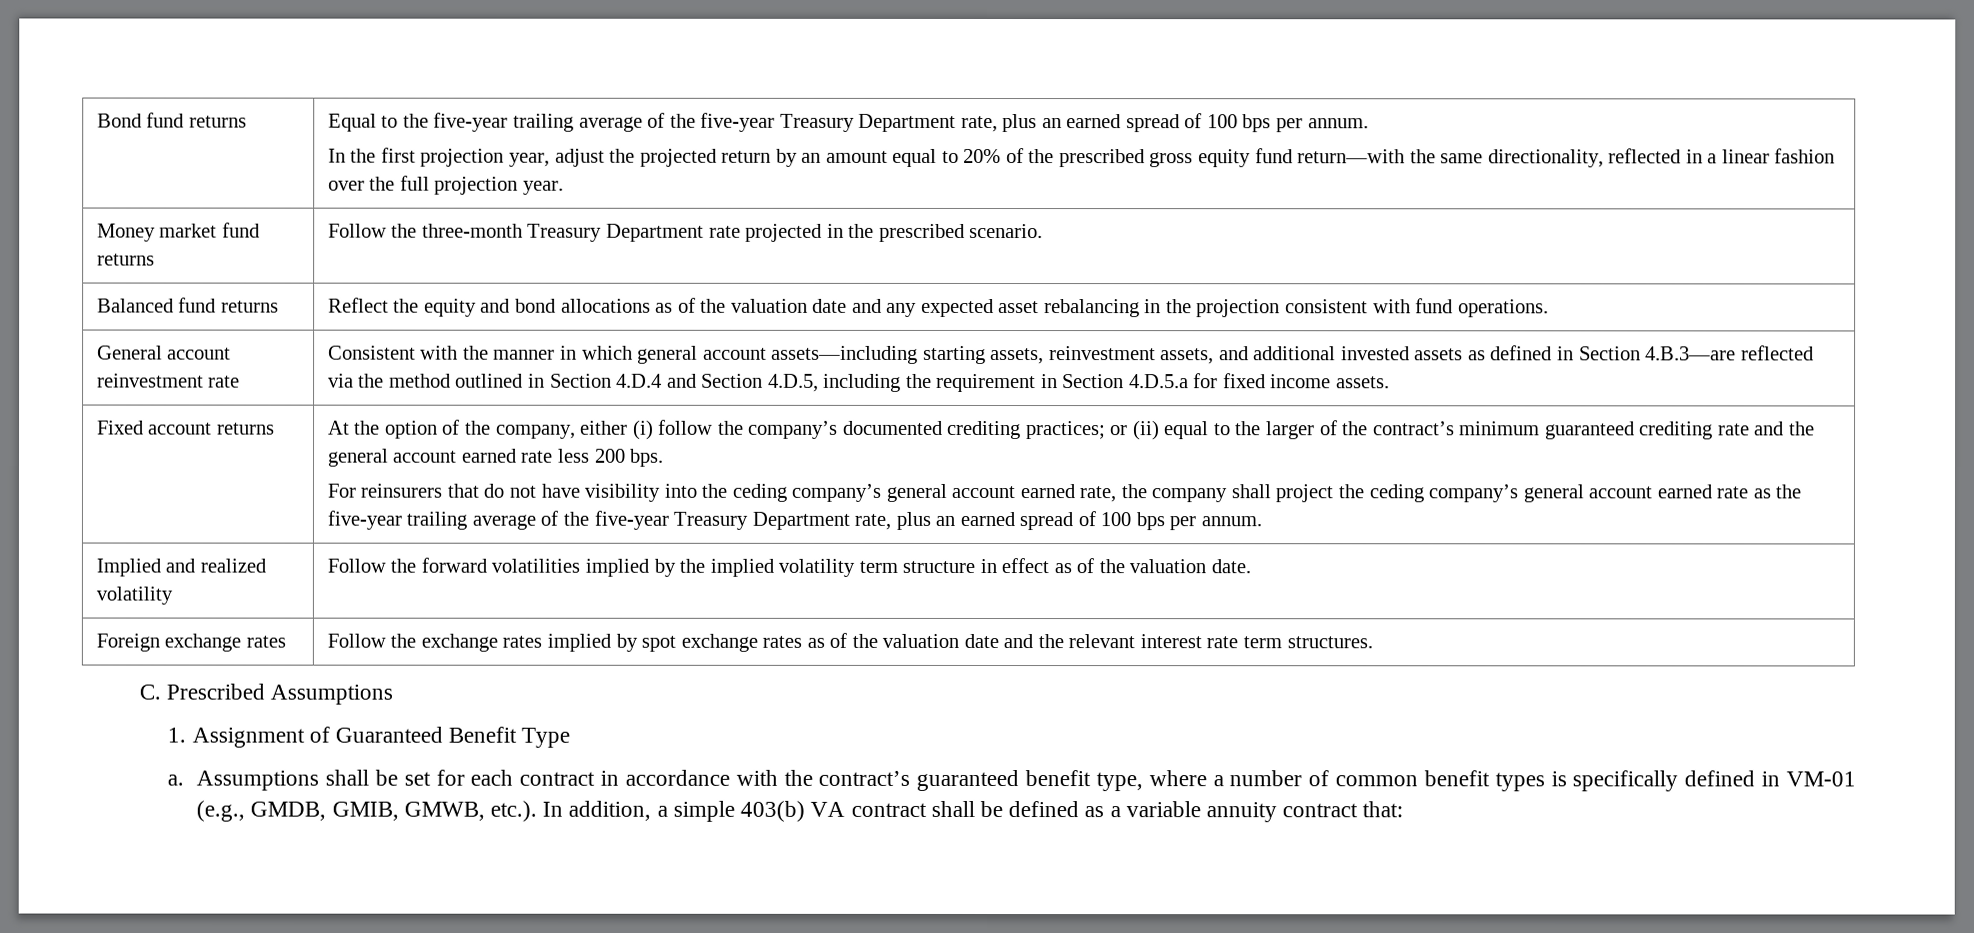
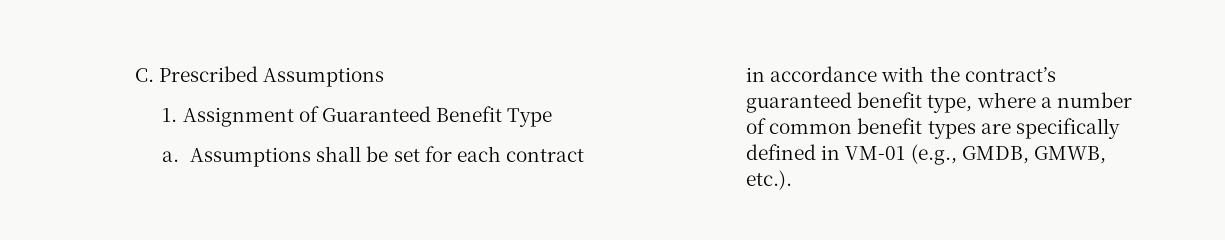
[96,112,247,128] [327,112,1369,133] [327,147,1836,168] [327,175,564,195] [96,222,260,242] [96,253,155,266] [327,223,1044,242] [96,297,279,313] [327,297,1549,318] [96,345,232,360] [96,373,241,388] [327,345,1814,365] [327,373,1391,393] [96,420,275,435] [327,419,1815,441] [326,448,665,467] [326,483,1802,503] [326,510,1262,531] [95,558,266,577] [95,586,173,605] [326,557,1251,577] [95,633,286,652] [326,632,1373,652] Bond fund returns | Equal to the five-year trailing average of the five-year Treasury Department rate, plus an earned spread of 100 bps per annum. // In the first projection year, adjust the projected return by an amount equal to 20% of the prescribed gross equity fund return—with the same directionality, reflected in a linear fashion over the full projection year. // Money market fund returns | Follow the three-month Treasury Department rate projected in the prescribed scenario. // Balanced fund returns | Reflect the equity and bond allocations as of the valuation date and any expected asset rebalancing in the projection consistent with fund operations. // General account reinvestment rate | Consistent with the manner in which general account assets—including starting assets, reinvestment assets, and additional invested assets as defined in Section 4.B.3—are reflected via the method outlined in Section 4.D.4 and Section 4.D.5, including the requirement in Section 4.D.5.a for fixed income assets. // Fixed account returns | At the option of the company, either (i) follow the company’s documented crediting practices; or (ii) equal to the larger of the contract’s minimum guaranteed crediting rate and the general account earned rate less 200 bps. // For reinsurers that do not have visibility into the ceding company’s general account earned rate, the company shall project the ceding company’s general account earned rate as the five-year trailing average of the five-year Treasury Department rate, plus an earned spread of 100 bps per annum. // Implied and realized volatility | Follow the forward volatilities implied by the implied volatility term structure in effect as of the valuation date. // Foreign exchange rates | Follow the exchange rates implied by spot exchange rates as of the valuation date and the relevant interest rate term structures. // -> (134, 75) none
[1550,771,1567,787] is -> [980,123,1011,134] are
[331,801,399,821] GMIB, -> (1029, 155) none
[542,800,1404,823] In addition, a simple 403(b) VA contract shall be defined as a variable annuity contract that: -> (793, 180) none

